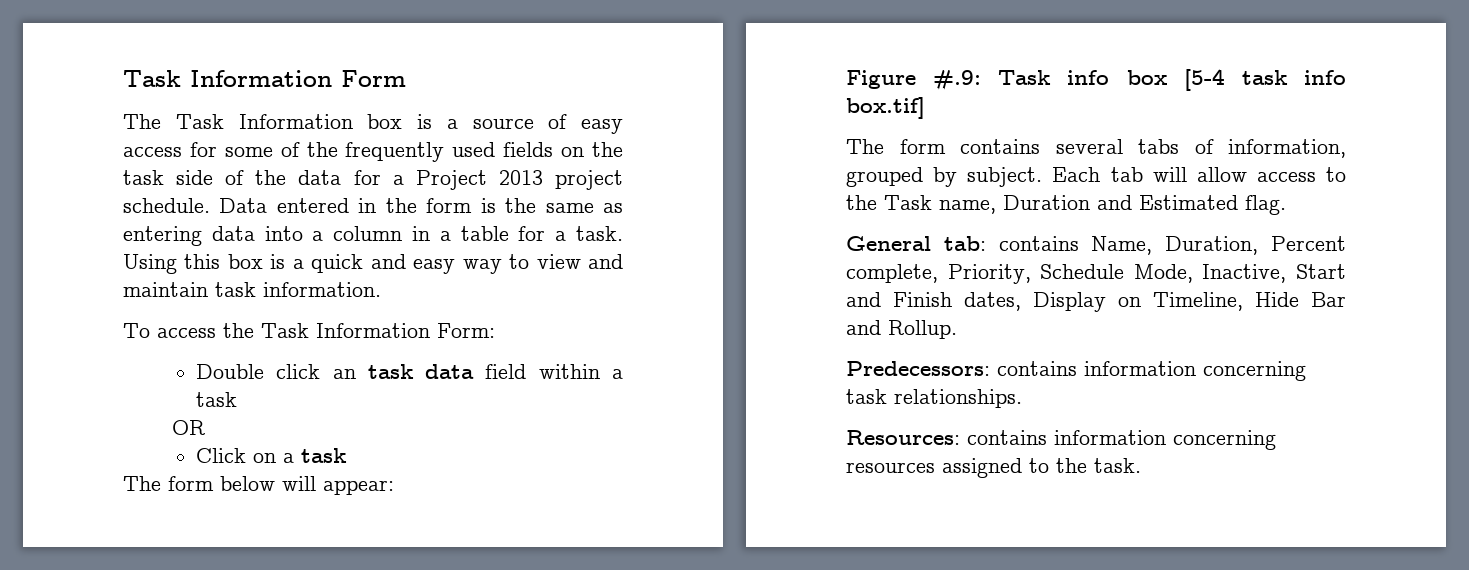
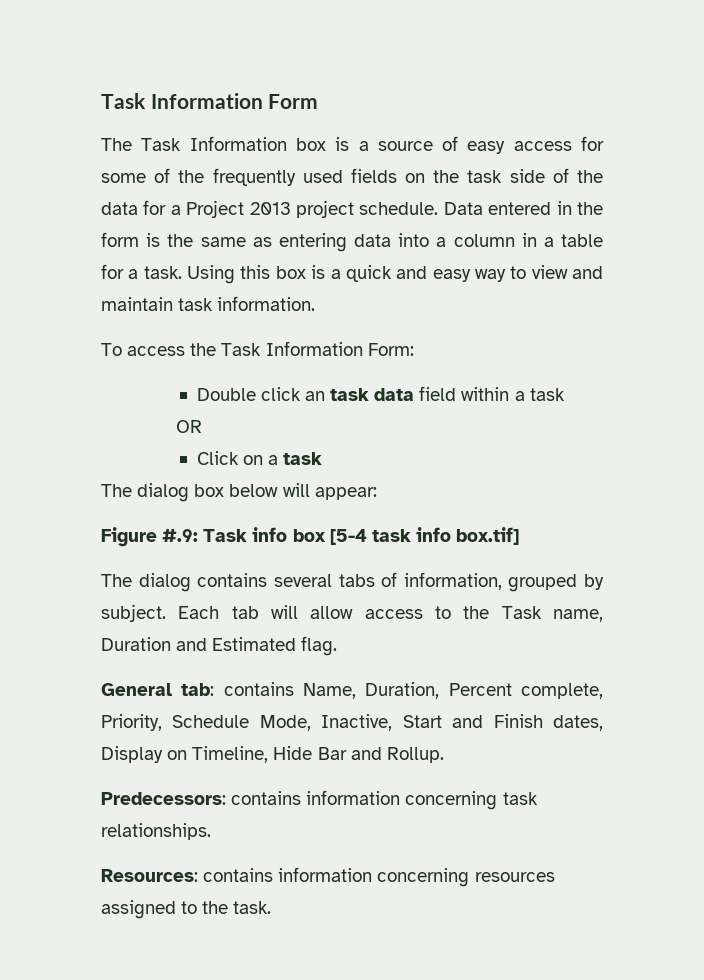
[168,476,214,491] form -> [137,483,225,502] dialog box
[899,139,946,154] form -> [138,573,191,592] dialog

